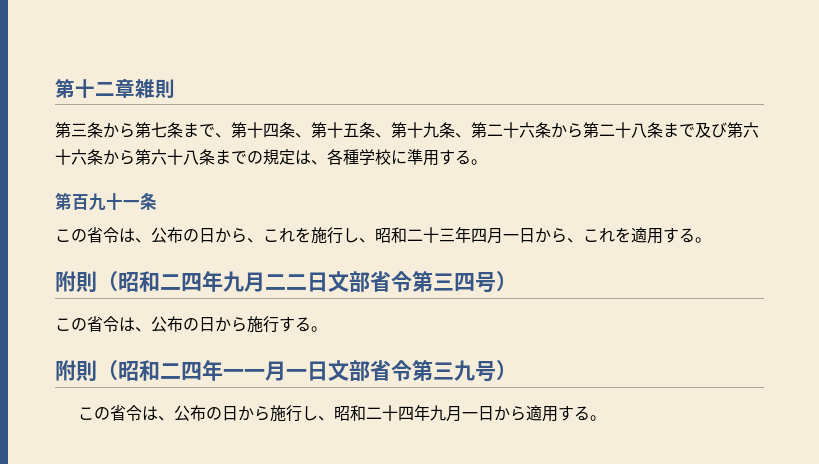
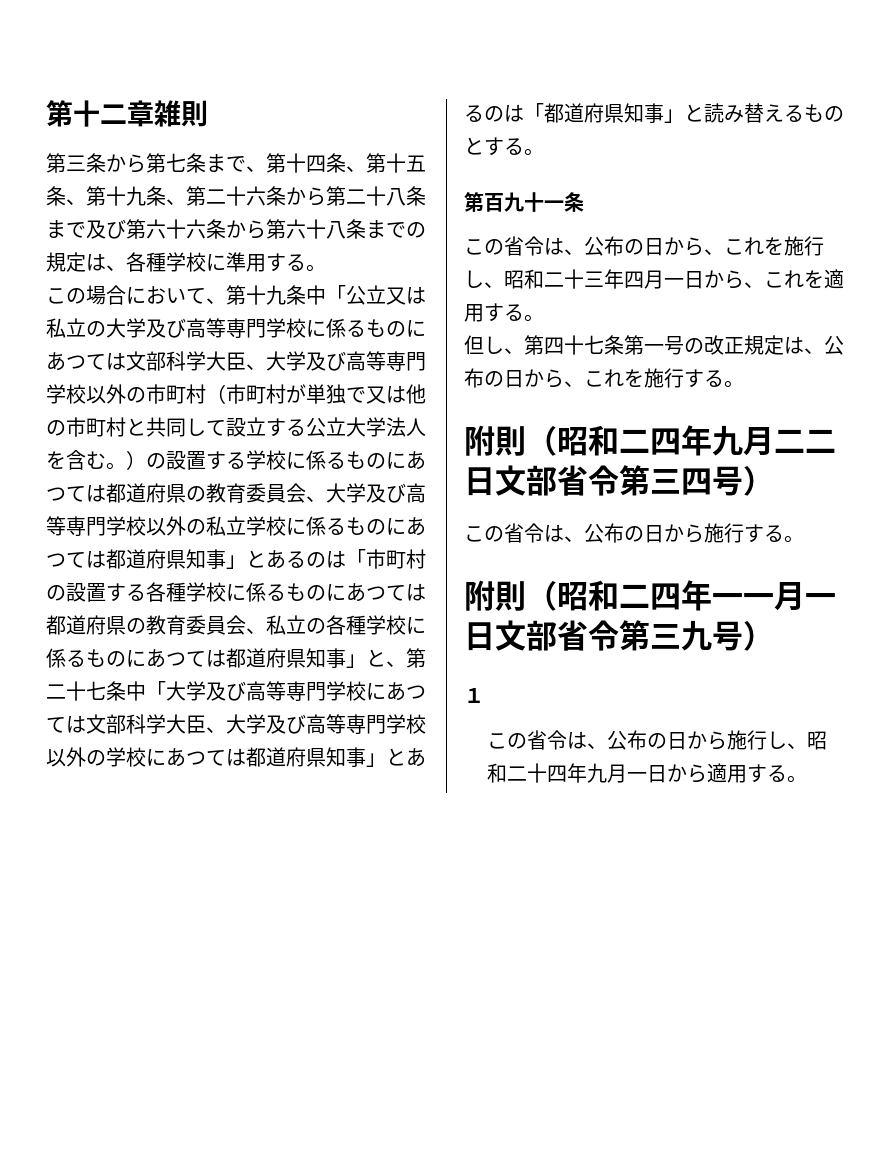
(487, 162) none -> [46,285,426,305] [46,318,426,338] [46,351,426,371] [46,384,426,404] [46,417,426,437] [46,450,426,470] [46,483,426,503] [46,516,426,536] [46,549,426,569] [46,582,426,602] [46,615,426,635] [46,648,426,668] [46,681,426,701] [46,714,426,734] [46,747,426,767] [464,103,844,123] [464,137,544,156] // この場合において、第十九条中「公立又は私立の大学及び高等専門学校に係るものにあつては文部科学大臣、大学及び高等専門学校以外の市町村（市町村が単独で又は他の市町村と共同して設立する公立大学法人を含む。）の設置する学校に係るものにあつては都道府県の教育委員会、大学及び高等専門学校以外の私立学校に係るものにあつては都道府県知事」とあるのは「市町村の設置する各種学校に係るものにあつては都道府県の教育委員会、私立の各種学校に係るものにあつては都道府県知事」と、第二十七条中「大学及び高等専門学校にあつては文部科学大臣、大学及び高等専門学校以外の学校にあつては都道府県知事」とあるのは「都道府県知事」と読み替えるものとする。
(711, 240) none -> [464,335,844,355] [464,368,744,388] // 但し、第四十七条第一号の改正規定は、公布の日から、これを施行する。
(517, 370) none -> [464,688,484,703] // １

